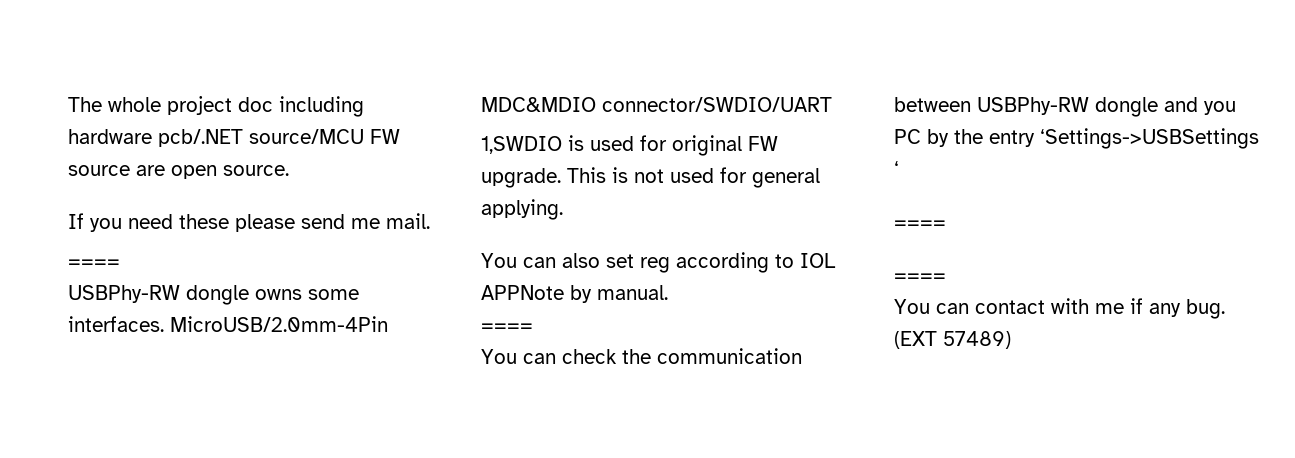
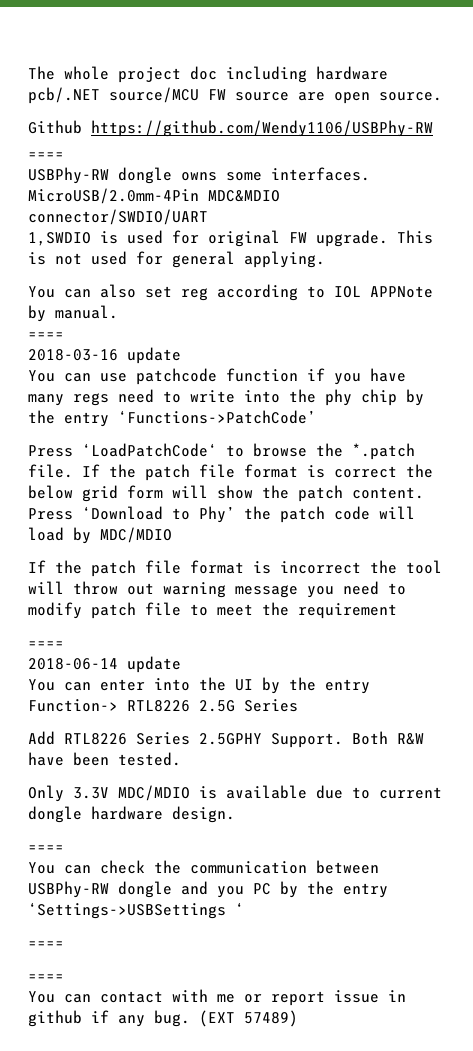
[68,213,430,232] If you need these please send me mail. -> [28,120,433,137] Github https://github.com/Wendy1106/USBPhy-RW
(533, 327) none -> [28,347,181,364] [28,368,406,385] [28,389,424,406] [28,410,316,427] [28,443,415,460] [28,464,433,481] [28,485,424,502] [28,506,415,523] [28,527,172,544] [28,560,442,577] [28,581,406,598] [28,602,397,619] [28,641,64,648] [28,656,181,673] [28,677,370,694] [28,699,298,712] [28,731,424,748] [28,752,181,766] [28,785,442,802] [28,806,235,823] [28,845,64,852] // 2018-03-16 update // You can use patchcode function if you have many regs need to write into the phy chip by the entry ‘Functions->PatchCode’ // Press ‘LoadPatchCode‘ to browse the *.patch file. If the patch file format is correct the below grid form will show the patch content. Press ‘Download to Phy’ the patch code will load by MDC/MDIO // If the patch file format is incorrect the tool will throw out warning message you need to modify patch file to meet the requirement // ==== // 2018-06-14 update // You can enter into the UI by the entry Function-> RTL8226 2.5G Series // Add RTL8226 Series 2.5GPHY Support. Both R&W have been tested. // Only 3.3V MDC/MDIO is available due to current dongle hardware design. // ====
(1124, 308) none -> [244,990,406,1006] [28,1010,82,1027] or report issue in github

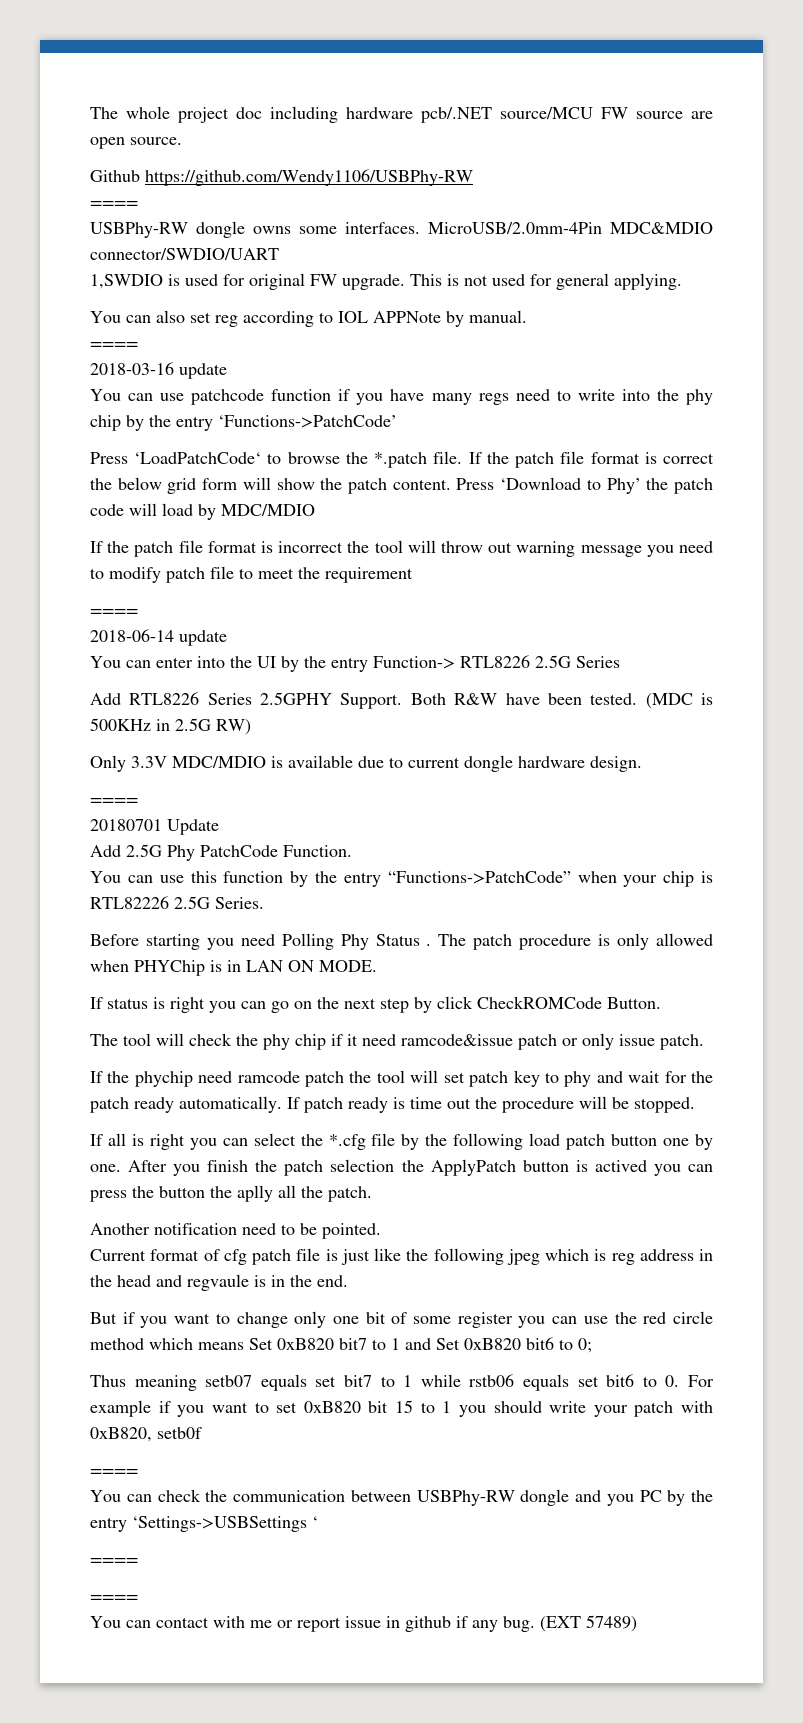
(181, 759) none -> [645,693,714,709] [90,718,251,735] (MDC is 500KHz in 2.5G RW)
(64, 848) none -> [90,819,219,835] [90,844,352,861] [90,871,714,887] [90,896,264,909] [90,933,713,950] [90,960,377,976] [90,996,661,1013] [90,1033,704,1050] [90,1070,714,1087] [90,1096,695,1113] [90,1133,714,1150] [90,1159,714,1176] [90,1185,372,1202] [90,1223,381,1239] [90,1248,713,1265] [90,1274,348,1291] [90,1311,713,1328] [90,1337,592,1353] [90,1374,715,1391] [90,1400,713,1417] [90,1427,202,1442] [90,1469,138,1476] // 20180701 Update // Add 2.5G Phy PatchCode Function. // You can use this function by the entry “Functions->PatchCode” when your chip is RTL82226 2.5G Series. // Before starting you need Polling Phy Status . The patch procedure is only allowed when PHYChip is in LAN ON MODE. // If status is right you can go on the next step by click CheckROMCode Button. // The tool will check the phy chip if it need ramcode&issue patch or only issue patch. // If the phychip need ramcode patch the tool will set patch key to phy and wait for the patch ready automatically. If patch ready is time out the procedure will be stopped. // If all is right you can select the *.cfg file by the following load patch button one by one. After you finish the patch selection the ApplyPatch button is actived you can press the button the aplly all the patch. // Another notification need to be pointed. // Current format of cfg patch file is just like the following jpeg which is reg address in the head and regvaule is in the end. // But if you want to change only one bit of some register you can use the red circle method which means Set 0xB820 bit7 to 1 and Set 0xB820 bit6 to 0; // Thus meaning setb07 equals set bit7 to 1 while rstb06 equals set bit6 to 0. For example if you want to set 0xB820 bit 15 to 1 you should write your patch with 0xB820, setb0f // ====

